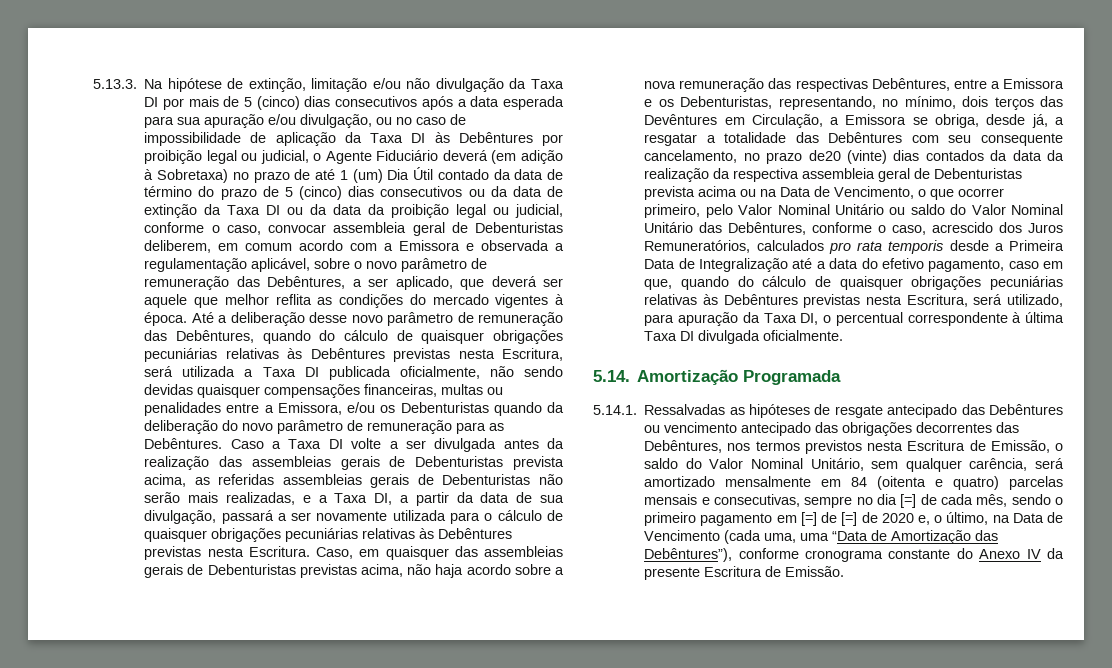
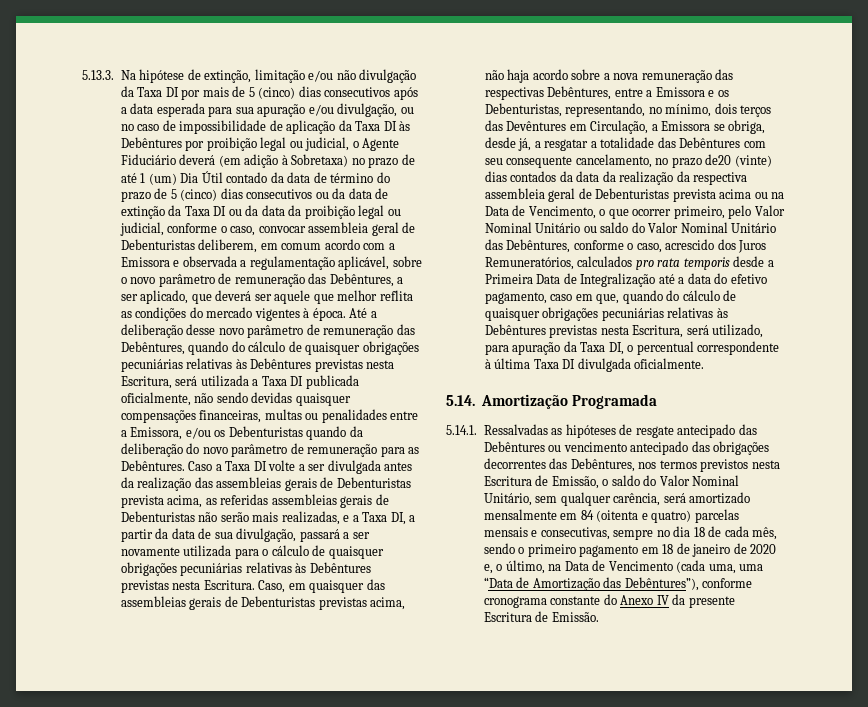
[900,494,917,508] [=] -> [693,527,705,537] 18
[800,512,858,526] [=] de [=] -> [662,543,731,557] 18 de janeiro

